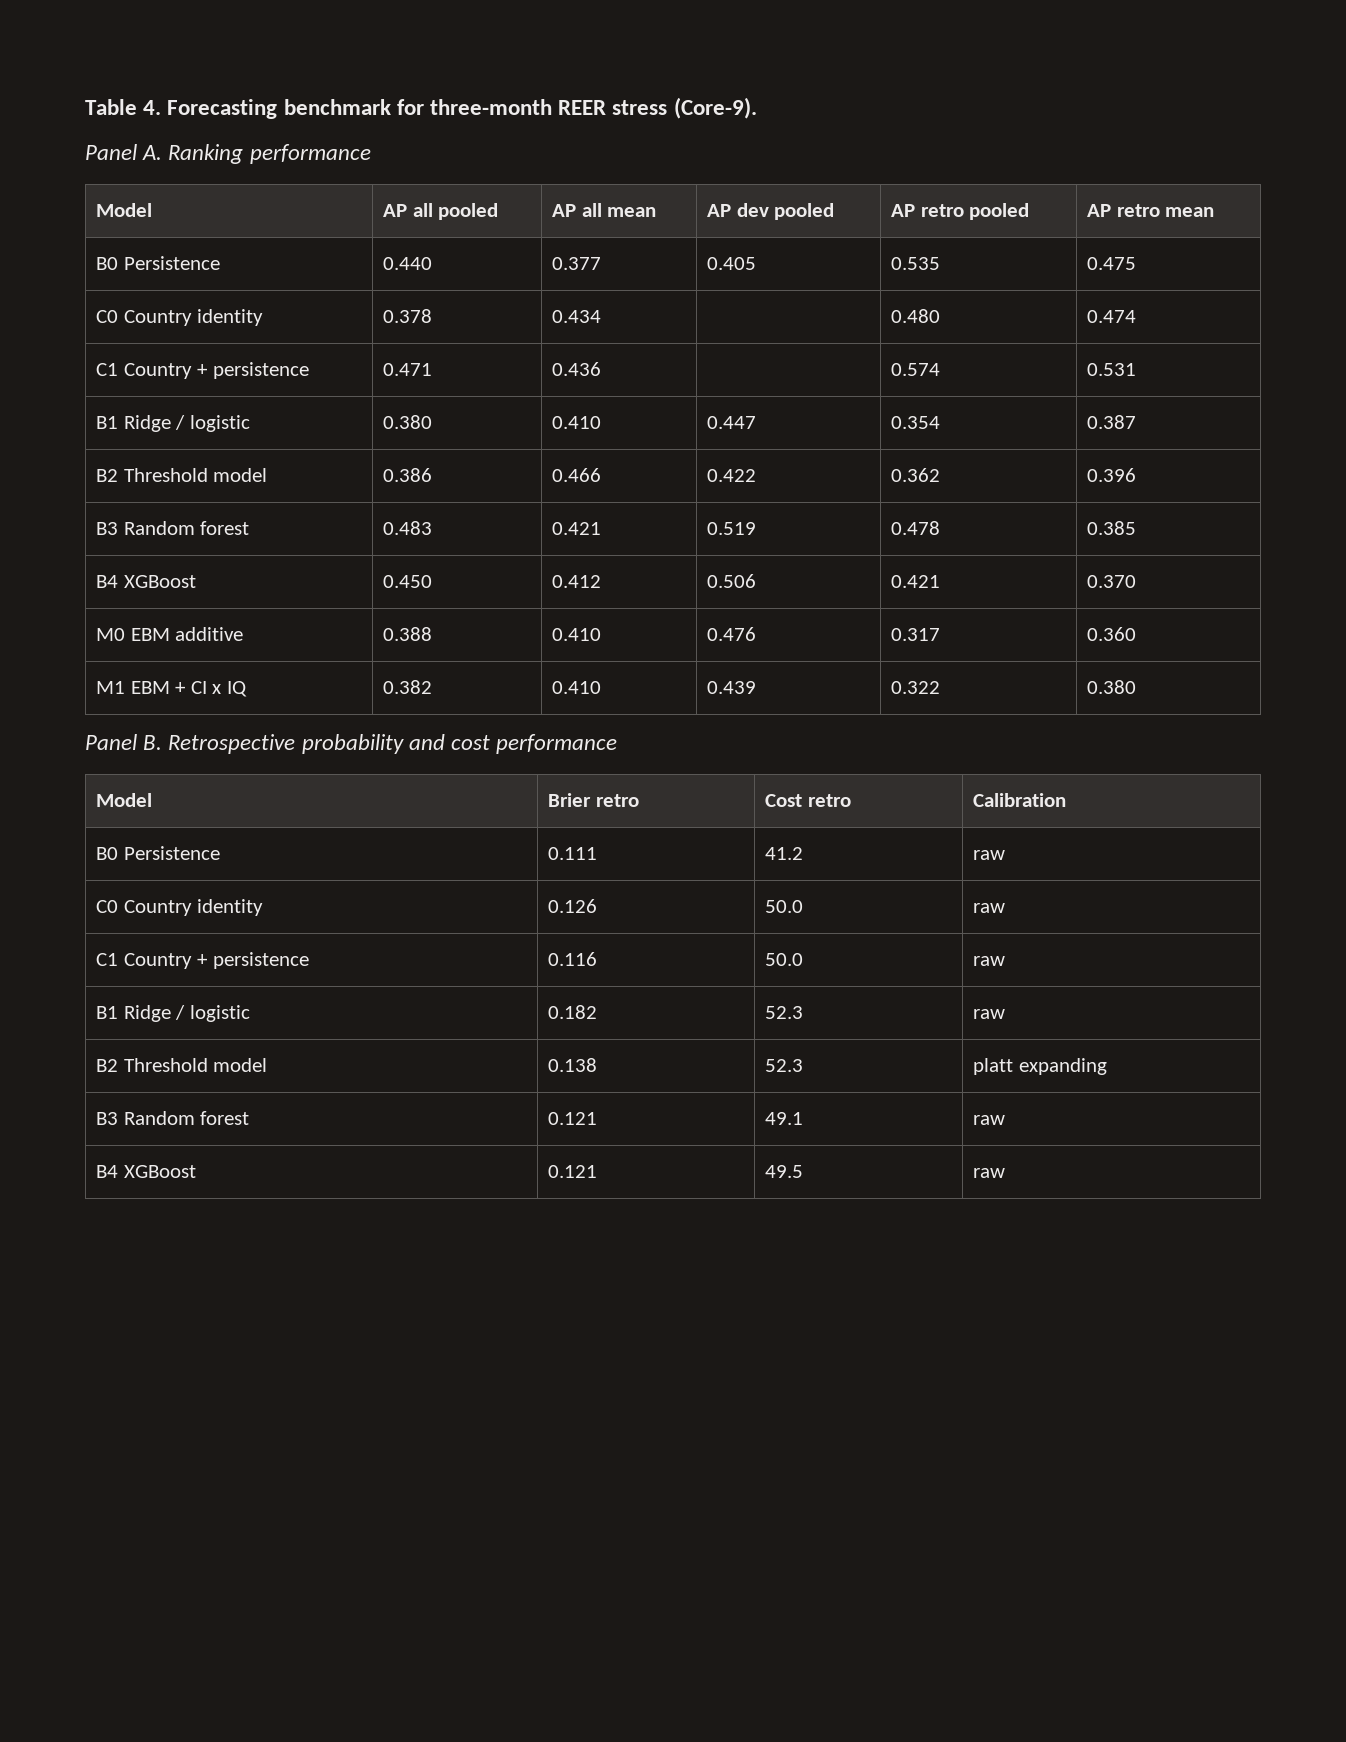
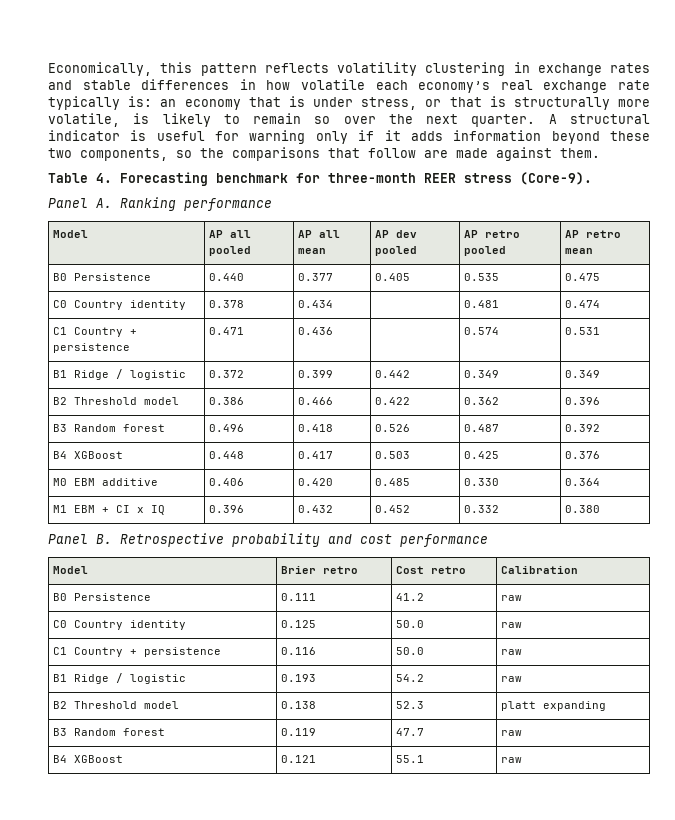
(85, 107) none -> [48,62,650,76] [48,79,651,93] [48,96,651,110] [48,113,650,127] [48,130,651,144] [48,147,600,161] Economically, this pattern reflects volatility clustering in exchange rates and stable differences in how volatile each economy’s real exchange rate typically is: an economy that is under stress, or that is structurally more volatile, is likely to remain so over the next quarter. A structural indicator is useful for warning only if it adds information beyond these two components, so the comparisons that follow are made against them. //
[891,309,941,323] 0.480 -> [464,300,500,308] 0.481
[383,415,433,429] [552,416,602,429] [707,416,757,429] [891,416,941,429] [1087,415,1137,429] 0.380 | 0.410 | 0.447 | 0.354 | 0.387 -> [209,370,245,378] [298,370,334,378] [375,370,411,378] [464,370,500,378] [565,370,601,378] 0.372 | 0.399 | 0.442 | 0.349 | 0.349
[383,521,433,535] [552,522,602,535] [707,522,757,535] [891,521,941,535] [1087,521,1137,535] [96,575,196,588] [383,575,433,588] [552,575,602,588] [707,574,757,588] [891,575,941,588] [1087,575,1137,588] [96,627,244,641] [383,627,433,641] [552,628,602,641] [707,627,757,641] [891,628,941,641] [1087,627,1137,641] 0.483 | 0.421 | 0.519 | 0.478 | 0.385 // B4 XGBoost | 0.450 | 0.412 | 0.506 | 0.421 | 0.370 // M0 EBM additive | 0.388 | 0.410 | 0.476 | 0.317 | 0.360 -> [209,424,245,432] [298,424,334,432] [375,424,411,432] [464,424,500,432] [565,424,601,432] [53,451,124,459] [209,451,245,459] [298,451,334,459] [375,451,411,459] [464,451,500,459] [565,451,601,459] [53,478,159,486] [209,478,245,486] [298,478,334,486] [375,478,411,486] [464,478,500,486] [565,478,601,486] 0.496 | 0.418 | 0.526 | 0.487 | 0.392 // B4 XGBoost | 0.448 | 0.417 | 0.503 | 0.425 | 0.376 // M0 EBM additive | 0.406 | 0.420 | 0.485 | 0.330 | 0.364
[383,680,433,694] [552,681,602,694] [707,681,757,694] [891,681,941,694] 0.382 | 0.410 | 0.439 | 0.322 -> [209,505,245,513] [298,505,334,513] [375,505,411,513] [464,505,500,513] 0.396 | 0.432 | 0.452 | 0.332
[548,899,598,913] 0.126 -> [281,620,317,628] 0.125
[548,1005,598,1019] [765,1006,804,1019] 0.182 | 52.3 -> [281,674,317,682] [396,674,425,682] 0.193 | 54.2
[548,1112,598,1125] [765,1112,804,1125] 0.121 | 49.1 -> [281,728,317,736] [396,728,425,736] 0.119 | 47.7
[765,1165,804,1178] 49.5 -> [396,755,425,763] 55.1

